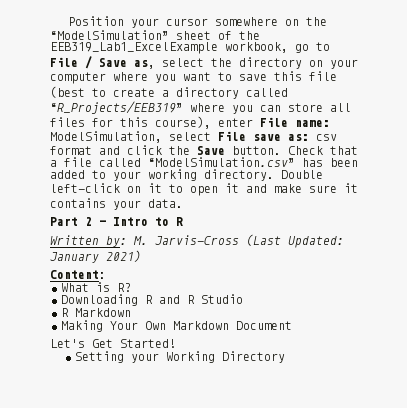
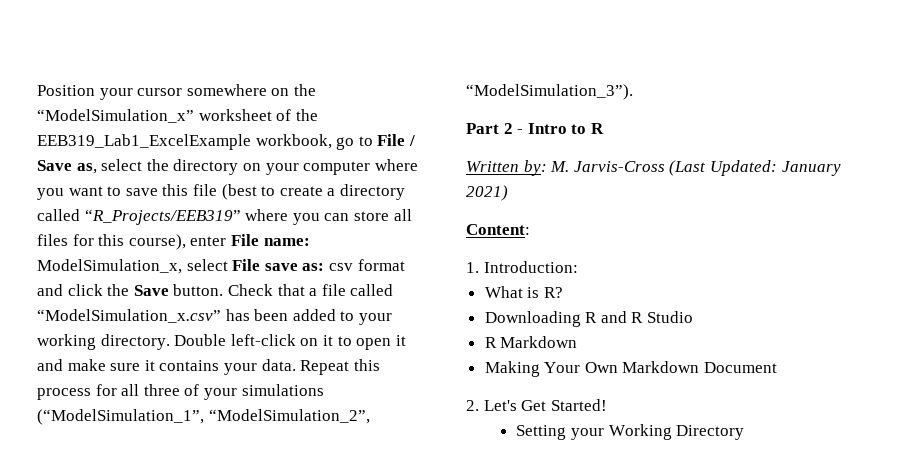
[50,30,211,40] “ModelSimulation” sheet -> [37,109,272,123] “ModelSimulation_x” worksheet
[50,131,162,143] ModelSimulation, -> [37,259,182,274] ModelSimulation_x,
[148,157,295,167] “ModelSimulation.csv” -> [37,309,221,323] “ModelSimulation_x.csv”
(183, 203) none -> [300,359,380,375] [37,384,324,400] [37,409,370,425] [466,84,633,100] Repeat this process for all three of your simulations (“ModelSimulation_1”, “ModelSimulation_2”, “ModelSimulation_3”).
(106, 274) none -> [466,261,578,273] // 1. Introduction:
(292, 325) none -> [466,400,479,411] 2.

